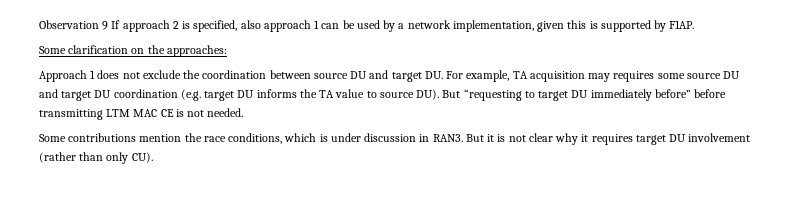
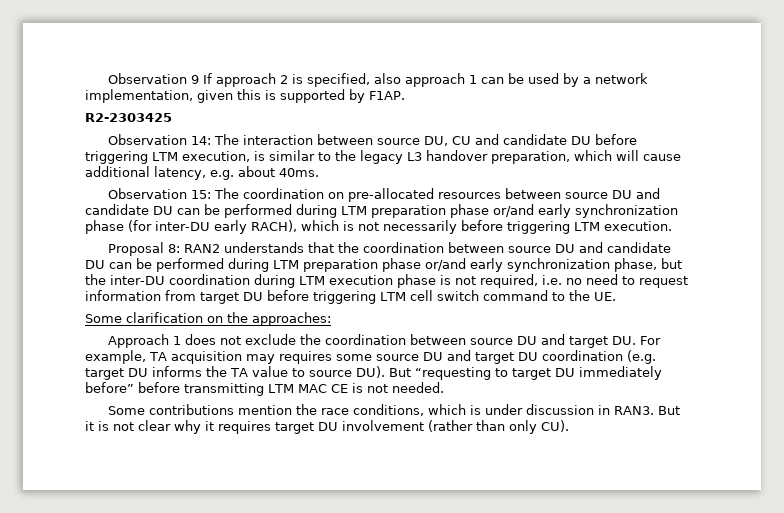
(695, 24) none -> [85,113,172,122] [107,134,637,146] [85,150,681,164] [85,166,319,180] [107,188,660,202] [85,204,678,218] [85,220,672,234] [107,242,671,256] [85,258,682,272] [85,274,688,288] [85,290,616,304] // R2-2303425 // Observation 14: The interaction between source DU, CU and candidate DU before triggering LTM execution, is similar to the legacy L3 handover preparation, which will cause additional latency, e.g. about 40ms. // Observation 15: The coordination on pre-allocated resources between source DU and candidate DU can be performed during LTM preparation phase or/and early synchronization phase (for inter-DU early RACH), which is not necessarily before triggering LTM execution. // Proposal 8: RAN2 understands that the coordination between source DU and candidate DU can be performed during LTM preparation phase or/and early synchronization phase, but the inter-DU coordination during LTM execution phase is not required, i.e. no need to request information from target DU before triggering LTM cell switch command to the UE.

